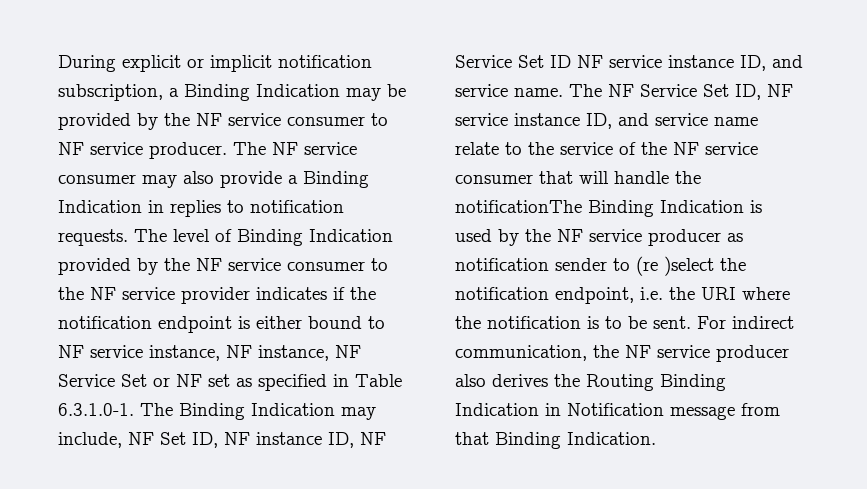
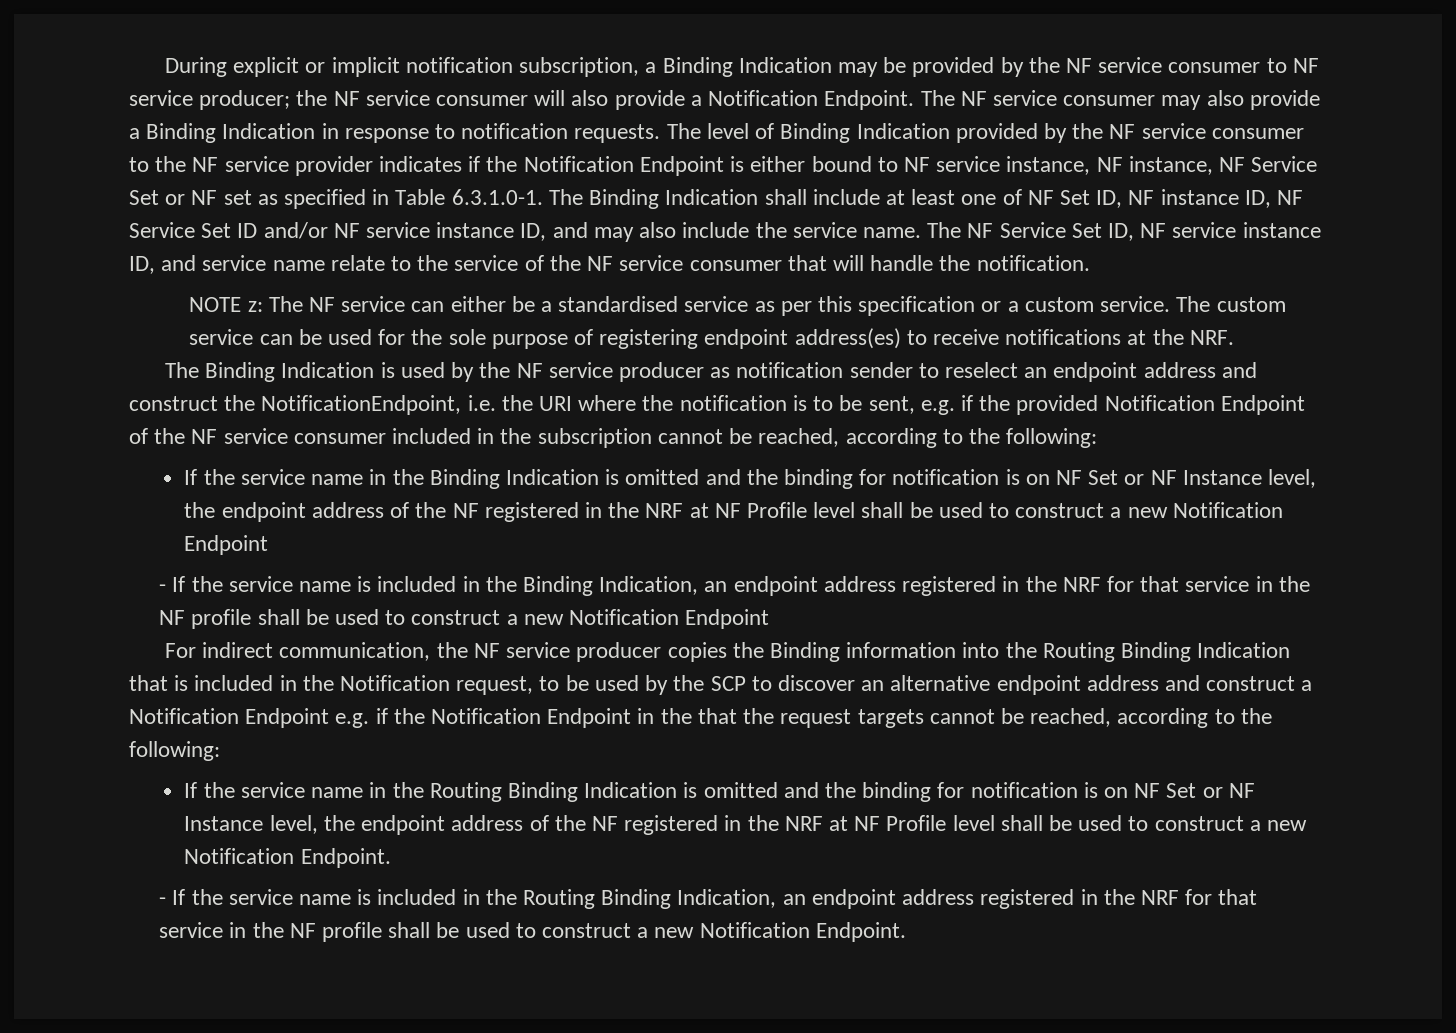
[149,142,227,159] producer. -> [199,90,915,110] producer; the NF service consumer will also provide a Notification Endpoint.
[170,200,221,217] replies -> [344,128,429,143] response
[58,316,232,333] notification endpoint -> [523,156,724,176] Notification Endpoint
[341,407,376,420] [58,432,122,448] may include, -> [764,189,1022,205] shall include at least one of
[577,55,803,71] NF service instance ID, and -> [263,222,787,242] and/or NF service instance ID, and may also include the
[455,200,582,213] notificationThe -> [976,255,1090,271] [189,296,1286,316] [189,328,1234,349] [165,362,200,378] notification. // NOTE z: The NF service can either be a standardised service as per this specification or a custom service. The custom service can be used for the sole purpose of registering endpoint address(es) to receive notifications at the NRF. // The
[636,256,746,276] [455,287,634,304] (re )select the notification endpoint, -> [944,362,1257,382] [129,395,462,415] reselect an endpoint address and construct the NotificationEndpoint,
[653,316,691,329] sent. -> [868,395,1305,415] [129,428,1098,448] [184,469,1317,489] [184,502,1283,522] [184,535,269,555] [159,576,1310,596] [159,609,770,629] sent, e.g. if the provided Notification Endpoint of the NF service consumer included in the subscription cannot be reached, according to the following: // If the service name in the Binding Indication is omitted and the binding for notification is on NF Set or NF Instance level, the endpoint address of the NF registered in the NRF at NF Profile level shall be used to construct a new Notification Endpoint // - If the service name is included in the Binding Indication, an endpoint address registered in the NRF for that service in the NF profile shall be used to construct a new Notification Endpoint //
[455,374,726,391] [455,403,780,420] [455,432,656,449] also derives the Routing Binding Indication in Notification message from that Binding Indication. -> [667,642,1291,662] [129,675,1313,695] [129,708,1272,728] [129,741,220,761] [184,782,1255,802] [184,815,1308,835] [184,848,391,868] [159,889,1258,909] [159,922,906,942] copies the Binding information into the Routing Binding Indication that is included in the Notification request, to be used by the SCP to discover an alternative endpoint address and construct a Notification Endpoint e.g. if the Notification Endpoint in the that the request targets cannot be reached, according to the following: // If the service name in the Routing Binding Indication is omitted and the binding for notification is on NF Set or NF Instance level, the endpoint address of the NF registered in the NRF at NF Profile level shall be used to construct a new Notification Endpoint. // - If the service name is included in the Routing Binding Indication, an endpoint address registered in the NRF for that service in the NF profile shall be used to construct a new Notification Endpoint.

